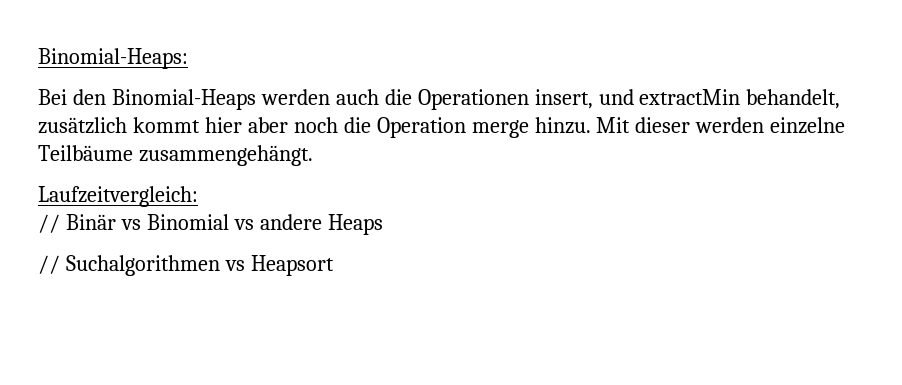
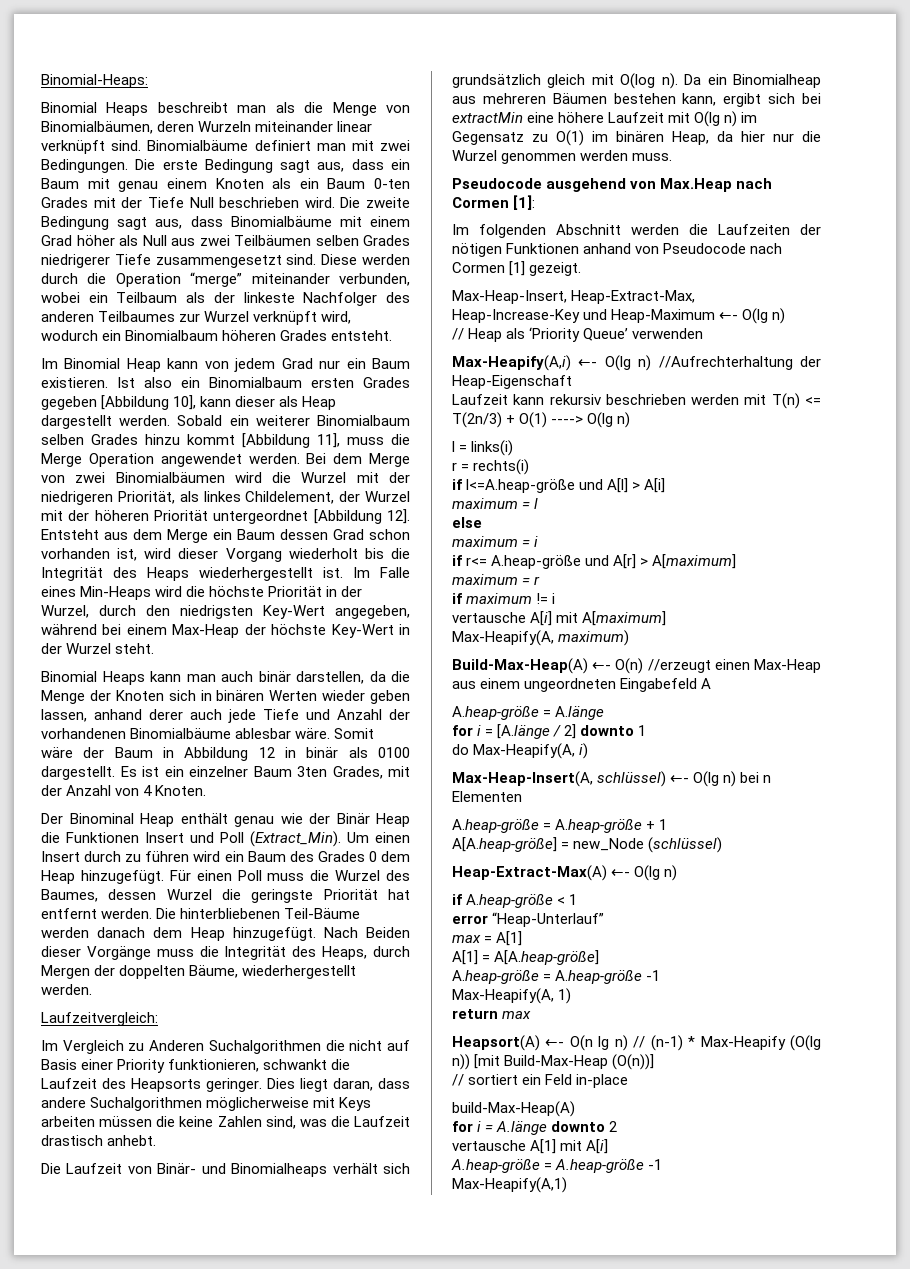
[38,89,841,110] [38,117,846,138] [38,145,313,166] [38,186,198,207] [38,214,383,235] [38,255,334,276] Bei den Binomial-Heaps werden auch die Operationen insert, und extractMin behandelt, zusätzlich kommt hier aber noch die Operation merge hinzu. Mit dieser werden einzelne Teilbäume zusammengehängt. // Laufzeitvergleich: // // Binär vs Binomial vs andere Heaps // // Suchalgorithmen vs Heapsort -> [41,102,411,116] [41,121,373,134] [41,140,411,154] [41,159,410,173] [41,178,410,192] [41,197,410,208] [41,216,410,230] [41,235,410,246] [41,254,410,268] [41,272,410,287] [41,292,410,306] [41,311,352,325] [41,330,393,341] [41,358,411,372] [41,377,410,388] [41,395,337,410] [41,415,410,429] [41,433,410,448] [41,453,410,467] [41,472,410,483] [41,491,410,505] [41,509,410,524] [41,529,410,543] [41,548,410,562] [41,567,410,581] [41,586,363,600] [41,605,410,619] [41,624,411,638] [41,643,155,654] [41,671,410,685] [41,690,410,704] [41,709,410,723] [41,728,375,739] [41,747,410,761] [41,766,410,780] [41,785,207,796] [41,813,410,827] [41,831,410,847] [41,851,410,862] [41,870,410,884] [41,889,410,903] [41,908,361,919] [41,927,411,941] [41,946,411,960] [41,965,357,979] [41,984,92,995] [41,1012,158,1026] [41,1040,411,1054] [41,1059,351,1073] [41,1078,410,1092] [41,1097,372,1111] [41,1116,410,1129] [41,1135,157,1146] [41,1163,411,1177] [452,73,821,89] [452,93,822,107] [452,111,758,127] [452,130,821,146] [452,150,673,164] [452,178,773,192] [452,195,536,210] [452,224,821,238] [452,243,783,257] [452,261,582,276] [452,290,696,304] [452,308,786,324] [452,327,704,342] [452,355,821,371] [452,375,572,389] [452,393,821,409] [452,412,631,428] [452,440,514,456] [452,459,530,475] [452,478,666,493] [452,498,539,509] [452,517,482,528] [452,536,539,547] [452,554,737,569] [452,574,541,585] [452,593,556,604] [452,611,667,626] [452,630,630,646] [452,658,821,674] [452,678,712,692] [452,706,605,720] [452,724,647,739] [452,743,589,759] [452,771,772,787] [452,791,522,802] [452,819,668,833] [452,837,723,853] [452,865,678,881] [452,894,578,908] [452,912,605,927] [452,931,523,946] [452,950,600,965] [452,970,661,984] [452,988,572,1004] [452,1009,532,1019] [452,1035,822,1051] [452,1054,655,1070] [452,1074,629,1088] [452,1101,575,1117] [452,1121,618,1135] [452,1139,609,1154] [451,1159,663,1173] [452,1177,567,1193] Binomial Heaps beschreibt man als die Menge von Binomialbäumen, deren Wurzeln miteinander linear verknüpft sind. Binomialbäume definiert man mit zwei Bedingungen. Die erste Bedingung sagt aus, dass ein Baum mit genau einem Knoten als ein Baum 0-ten Grades mit der Tiefe Null beschrieben wird. Die zweite Bedingung sagt aus, dass Binomialbäume mit einem Grad höher als Null aus zwei Teilbäumen selben Grades niedrigerer Tiefe zusammengesetzt sind. Diese werden durch die Operation “merge” miteinander verbunden, wobei ein Teilbaum als der linkeste Nachfolger des anderen Teilbaumes zur Wurzel verknüpft wird, wodurch ein Binomialbaum höheren Grades entsteht. // Im Binomial Heap kann von jedem Grad nur ein Baum existieren. Ist also ein Binomialbaum ersten Grades gegeben [Abbildung 10], kann dieser als Heap dargestellt werden. Sobald ein weiterer Binomialbaum selben Grades hinzu kommt [Abbildung 11], muss die Merge Operation angewendet werden. Bei dem Merge von zwei Binomialbäumen wird die Wurzel mit der niedrigeren Priorität, als linkes Childelement, der Wurzel mit der höheren Priorität untergeordnet [Abbildung 12]. Entsteht aus dem Merge ein Baum dessen Grad schon vorhanden ist, wird dieser Vorgang wiederholt bis die Integrität des Heaps wiederhergestellt ist. Im Falle eines Min-Heaps wird die höchste Priorität in der Wurzel, durch den niedrigsten Key-Wert angegeben, während bei einem Max-Heap der höchste Key-Wert in der Wurzel steht. // Binomial Heaps kann man auch binär darstellen, da die Menge der Knoten sich in binären Werten wieder geben lassen, anhand derer auch jede Tiefe und Anzahl der vorhandenen Binomialbäume ablesbar wäre. Somit wäre der Baum in Abbildung 12 in binär als 0100 dargestellt. Es ist ein einzelner Baum 3ten Grades, mit der Anzahl von 4 Knoten. // Der Binominal Heap enthält genau wie der Binär Heap die Funktionen Insert und Poll (Extract_Min). Um einen Insert durch zu führen wird ein Baum des Grades 0 dem Heap hinzugefügt. Für einen Poll muss die Wurzel des Baumes, dessen Wurzel die geringste Priorität hat entfernt werden. Die hinterbliebenen Teil-Bäume werden danach dem Heap hinzugefügt. Nach Beiden dieser Vorgänge muss die Integrität des Heaps, durch Mergen der doppelten Bäume, wiederhergestellt werden. // Laufzeitvergleich: // Im Vergleich zu Anderen Suchalgorithmen die nicht auf Basis einer Priority funktionieren, schwankt die Laufzeit des Heapsorts geringer. Dies liegt daran, dass andere Suchalgorithmen möglicherweise mit Keys arbeiten müssen die keine Zahlen sind, was die Laufzeit drastisch anhebt. // Die Laufzeit von Binär- und Binomialheaps verhält sich grundsätzlich gleich mit O(log n). Da ein Binomialheap aus mehreren Bäumen bestehen kann, ergibt sich bei extractMin eine höhere Laufzeit mit O(lg n) im Gegensatz zu O(1) im binären Heap, da hier nur die Wurzel genommen werden muss. // Pseudocode ausgehend von Max.Heap nach Cormen [1]: // Im folgenden Abschnitt werden die Laufzeiten der nötigen Funktionen anhand von Pseudocode nach Cormen [1] gezeigt. // Max-Heap-Insert, Heap-Extract-Max, Heap-Increase-Key und Heap-Maximum ←- O(lg n) // // Heap als ‘Priority Queue’ verwenden // Max-Heapify(A,i) ←- O(lg n) //Aufrechterhaltung der Heap-Eigenschaft // Laufzeit kann rekursiv beschrieben werden mit T(n) <= T(2n/3) + O(1) ----> O(lg n) // l = links(i) // r = rechts(i) // if l<=A.heap-größe und A[l] > A[i] // maximum = l // else // maximum = i // if r<= A.heap-größe und A[r] > A[maximum] // maximum = r // if maximum != i // vertausche A[i] mit A[maximum] // Max-Heapify(A, maximum) // Build-Max-Heap(A) ←- O(n) //erzeugt einen Max-Heap aus einem ungeordneten Eingabefeld A // A.heap-größe = A.länge // for i = [A.länge / 2] downto 1 // do Max-Heapify(A, i) // Max-Heap-Insert(A, schlüssel) ←- O(lg n) bei n Elementen // A.heap-größe = A.heap-größe + 1 // A[A.heap-größe] = new_Node (schlüssel) // Heap-Extract-Max(A) ←- O(lg n) // if A.heap-größe < 1 // error “Heap-Unterlauf” // max = A[1] // A[1] = A[A.heap-größe] // A.heap-größe = A.heap-größe -1 // Max-Heapify(A, 1) // return max // Heapsort(A) ←- O(n lg n) // (n-1) * Max-Heapify (O(lg n)) [mit Build-Max-Heap (O(n))] // // sortiert ein Feld in-place // build-Max-Heap(A) // for i = A.länge downto 2 // vertausche A[1] mit A[i] // A.heap-größe = A.heap-größe -1 // Max-Heapify(A,1)

